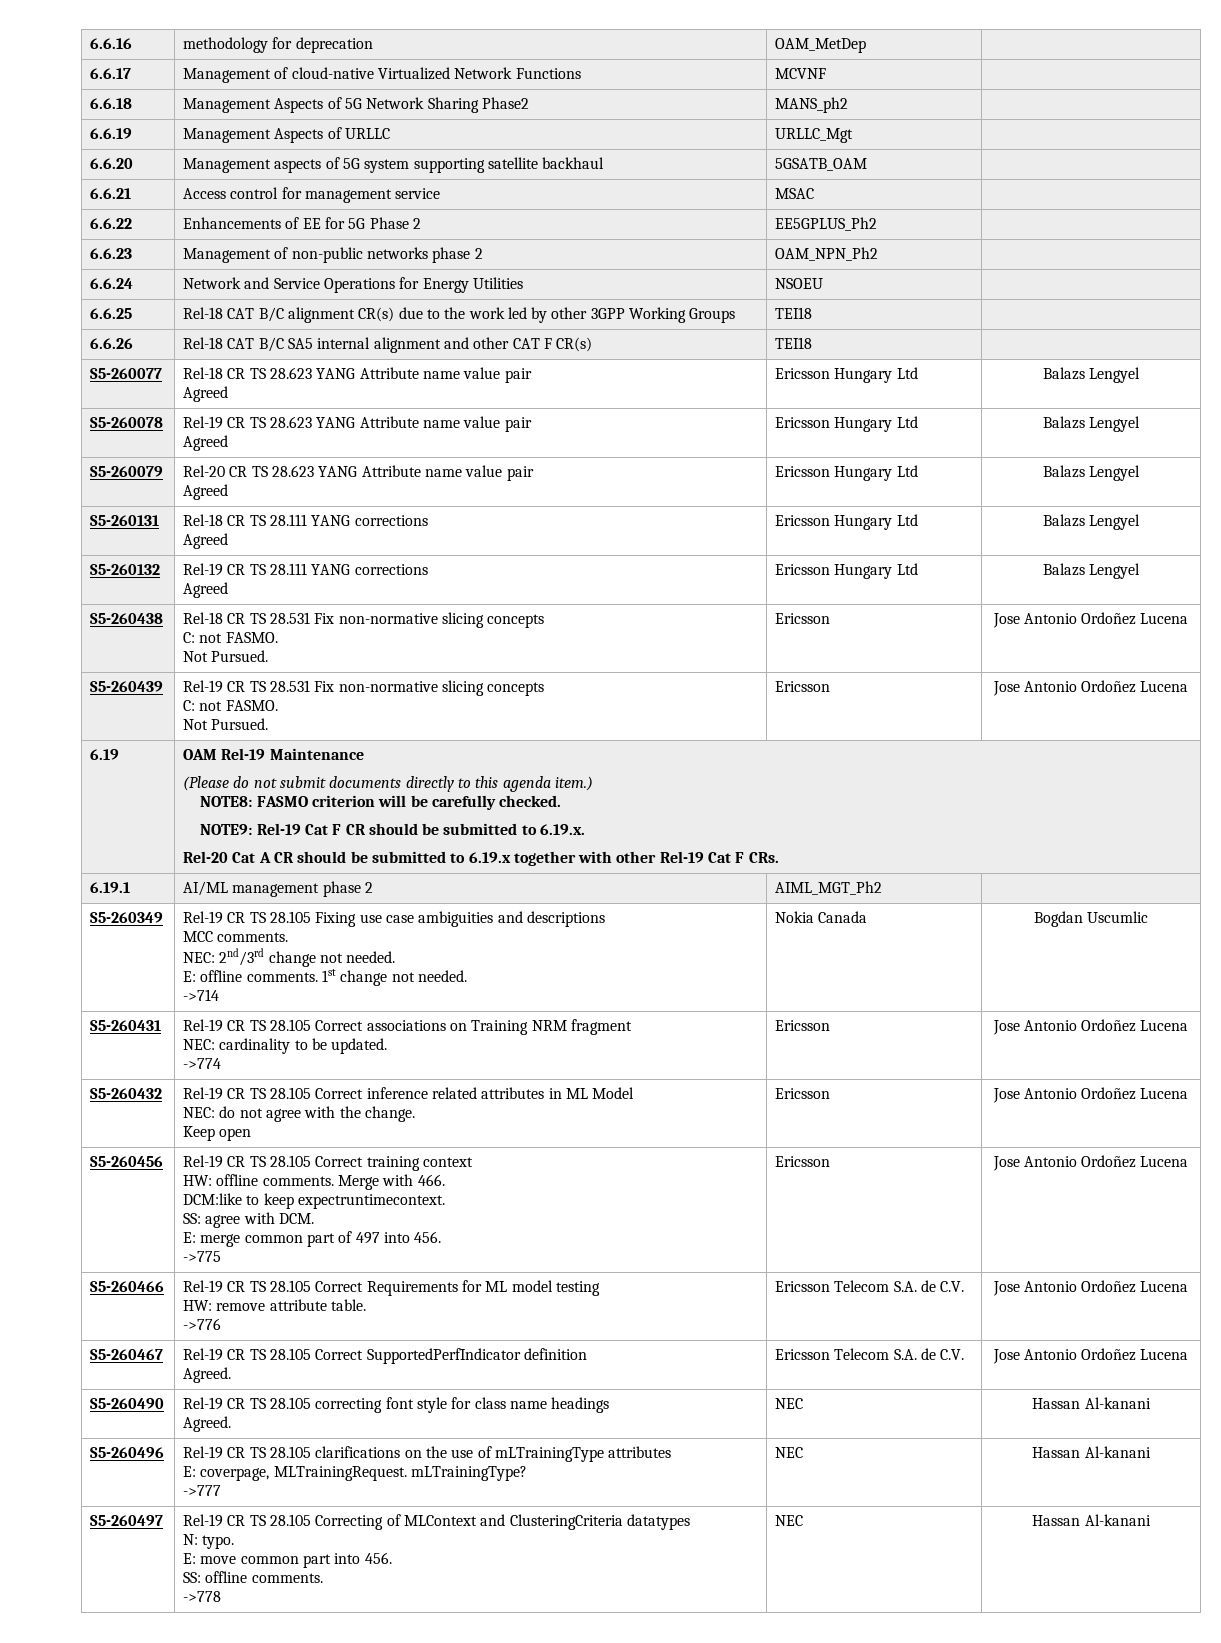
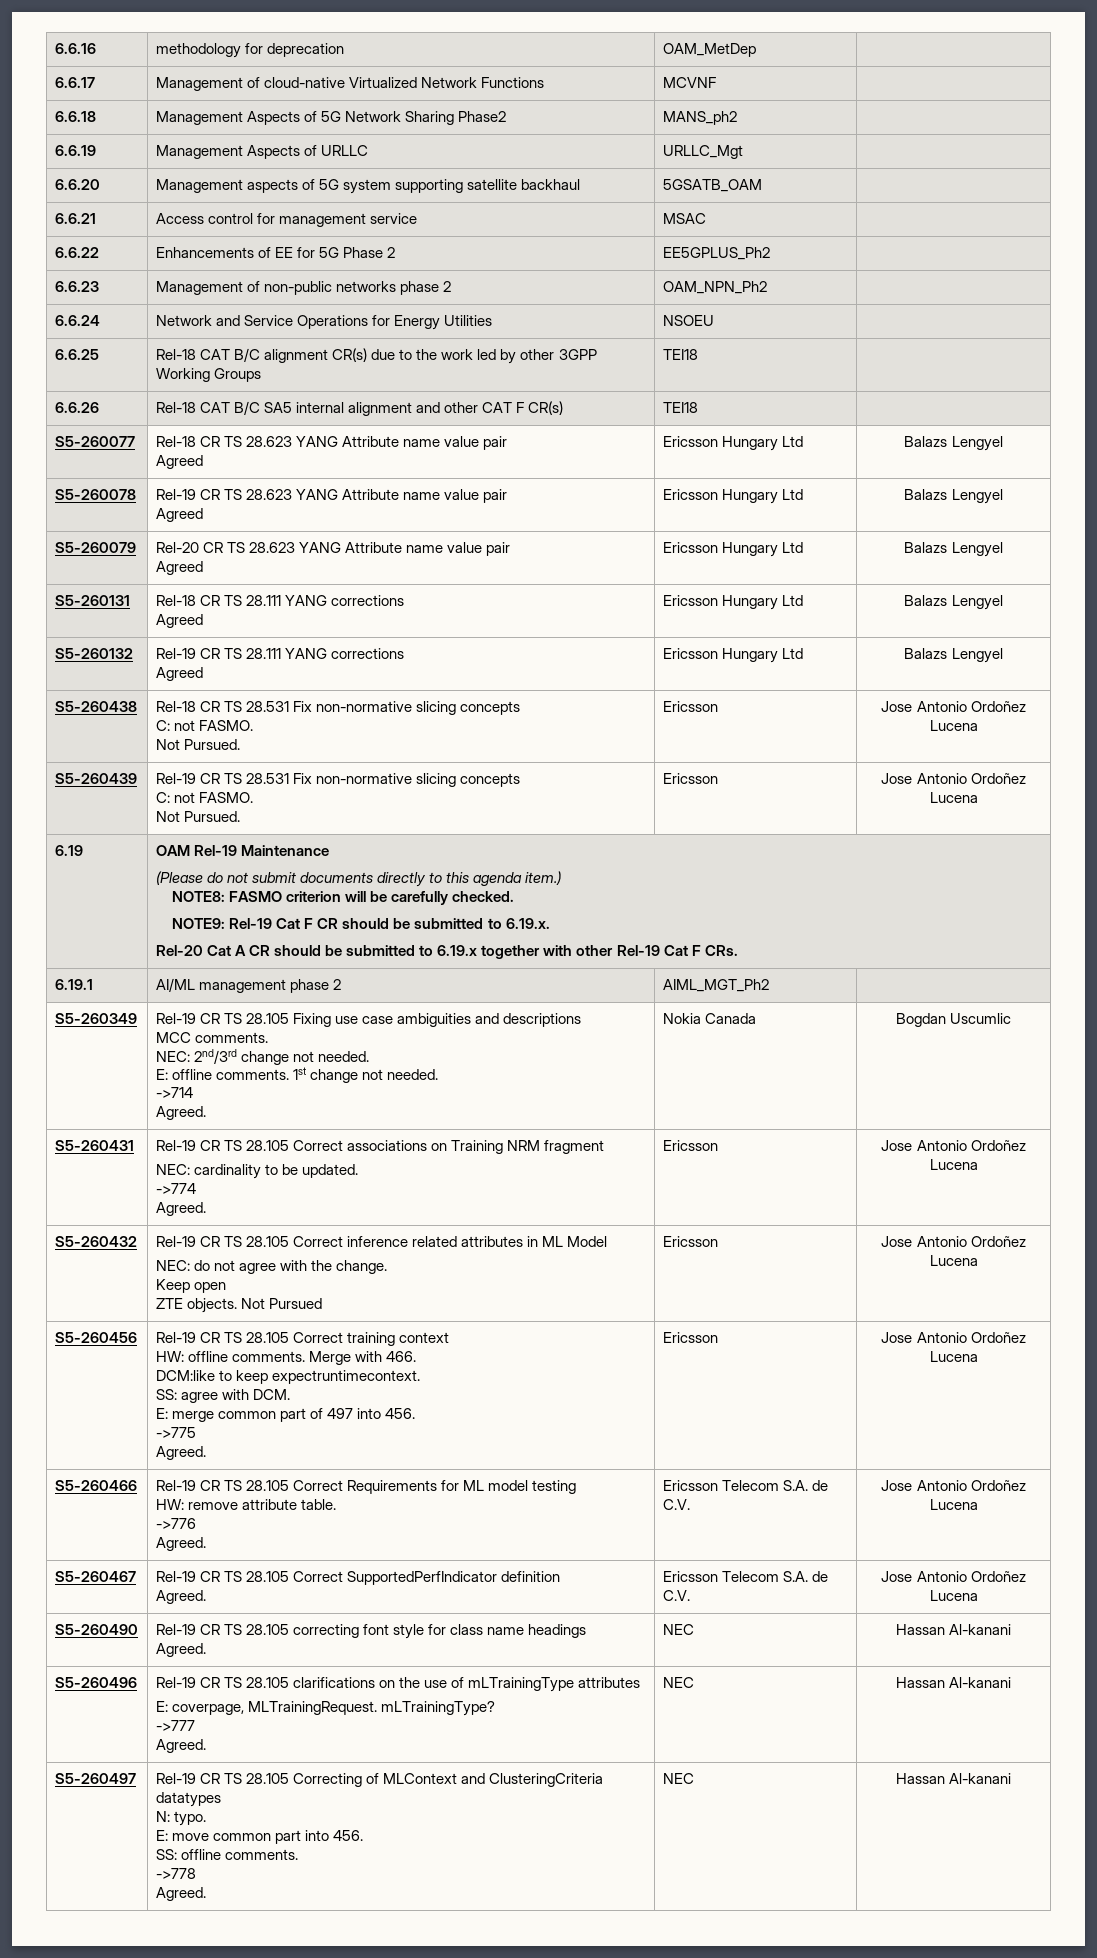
(219, 995) none -> [155,1106,206,1120] // Agreed.
(221, 1063) none -> [155,1202,206,1216] // Agreed.
(252, 1134) none -> [155,1298,323,1313] // ZTE objects. Not Pursued
(221, 1256) none -> [155,1446,206,1460] // Agreed.
(221, 1324) none -> [155,1537,206,1551] // Agreed.
(221, 1490) none -> [155,1739,206,1753] // Agreed.
(221, 1596) none -> [155,1887,206,1901] // Agreed.

